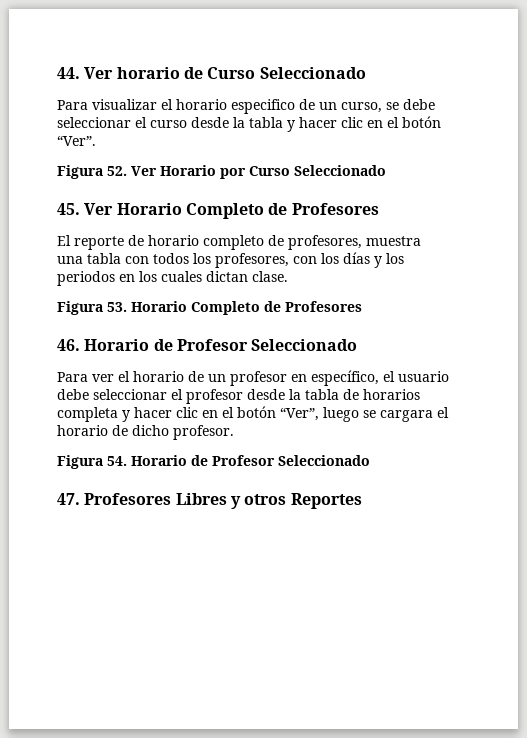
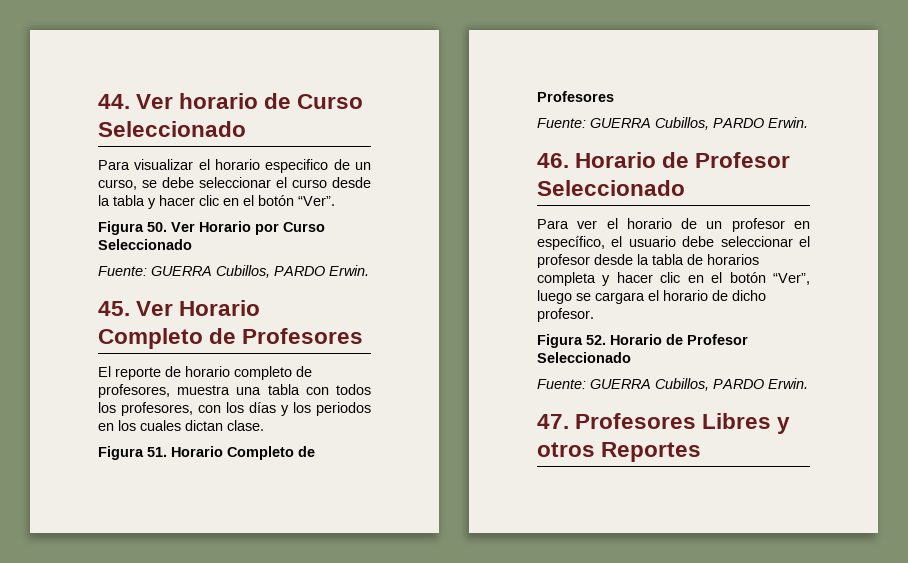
[107,166,127,176] 52. -> [147,222,167,232] 50.
(386, 170) none -> [98,265,369,278] // Fuente: GUERRA Cubillos, PARDO Erwin.
[107,301,362,315] 53. Horario Completo de Profesores -> [147,446,315,460] [537,91,614,102] [537,117,808,130] 51. Horario Completo de Profesores // Fuente: GUERRA Cubillos, PARDO Erwin.
[107,455,370,466] 54. Horario de Profesor Seleccionado -> [586,334,748,345] [537,352,631,363] [537,378,808,391] 52. Horario de Profesor Seleccionado // Fuente: GUERRA Cubillos, PARDO Erwin.

